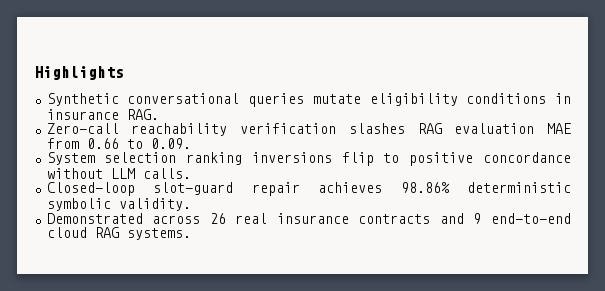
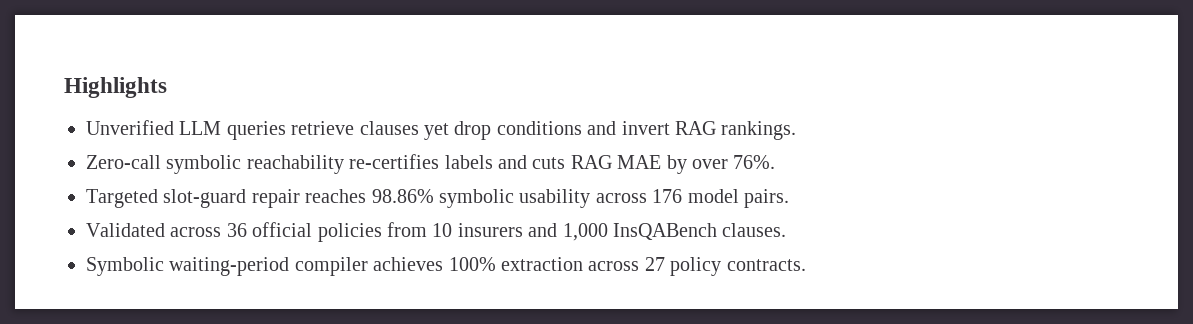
[46,93,572,107] [46,109,159,120] [46,123,572,136] [46,138,191,149] [46,152,571,166] [46,168,191,179] [46,182,572,196] [46,198,191,211] [46,213,571,224] [46,227,191,240] Synthetic conversational queries mutate eligibility conditions in insurance RAG. // Zero-call reachability verification slashes RAG evaluation MAE from 0.66 to 0.09. // System selection ranking inversions flip to positive concordance without LLM calls. // Closed-loop slot-guard repair achieves 98.86% deterministic symbolic validity. // Demonstrated across 26 real insurance contracts and 9 end-to-end cloud RAG systems. -> [86,120,797,140] [86,154,776,174] [86,189,789,208] [86,222,787,242] [86,257,806,276] Unverified LLM queries retrieve clauses yet drop conditions and invert RAG rankings. // Zero-call symbolic reachability re-certifies labels and cuts RAG MAE by over 76%. // Targeted slot-guard repair reaches 98.86% symbolic usability across 176 model pairs. // Validated across 36 official policies from 10 insurers and 1,000 InsQABench clauses. // Symbolic waiting-period compiler achieves 100% extraction across 27 policy contracts.

